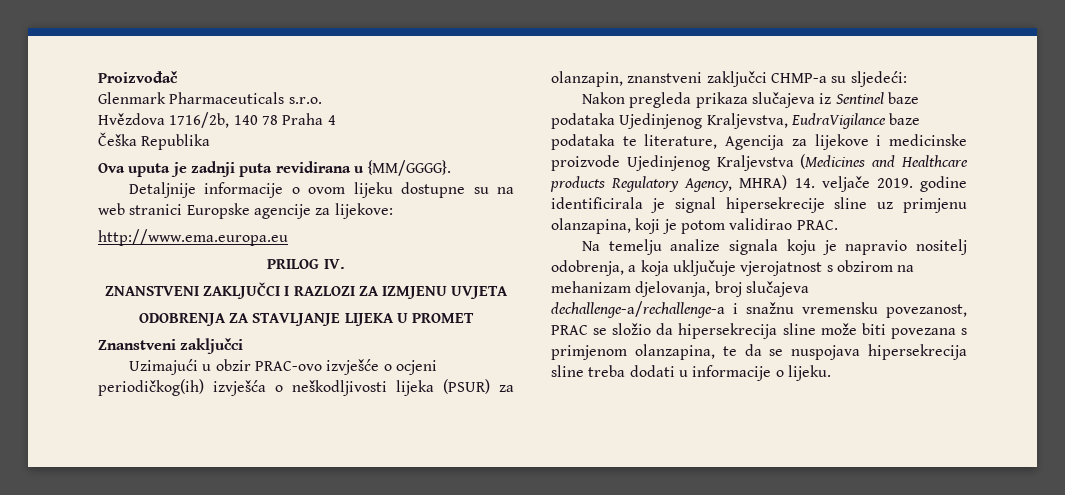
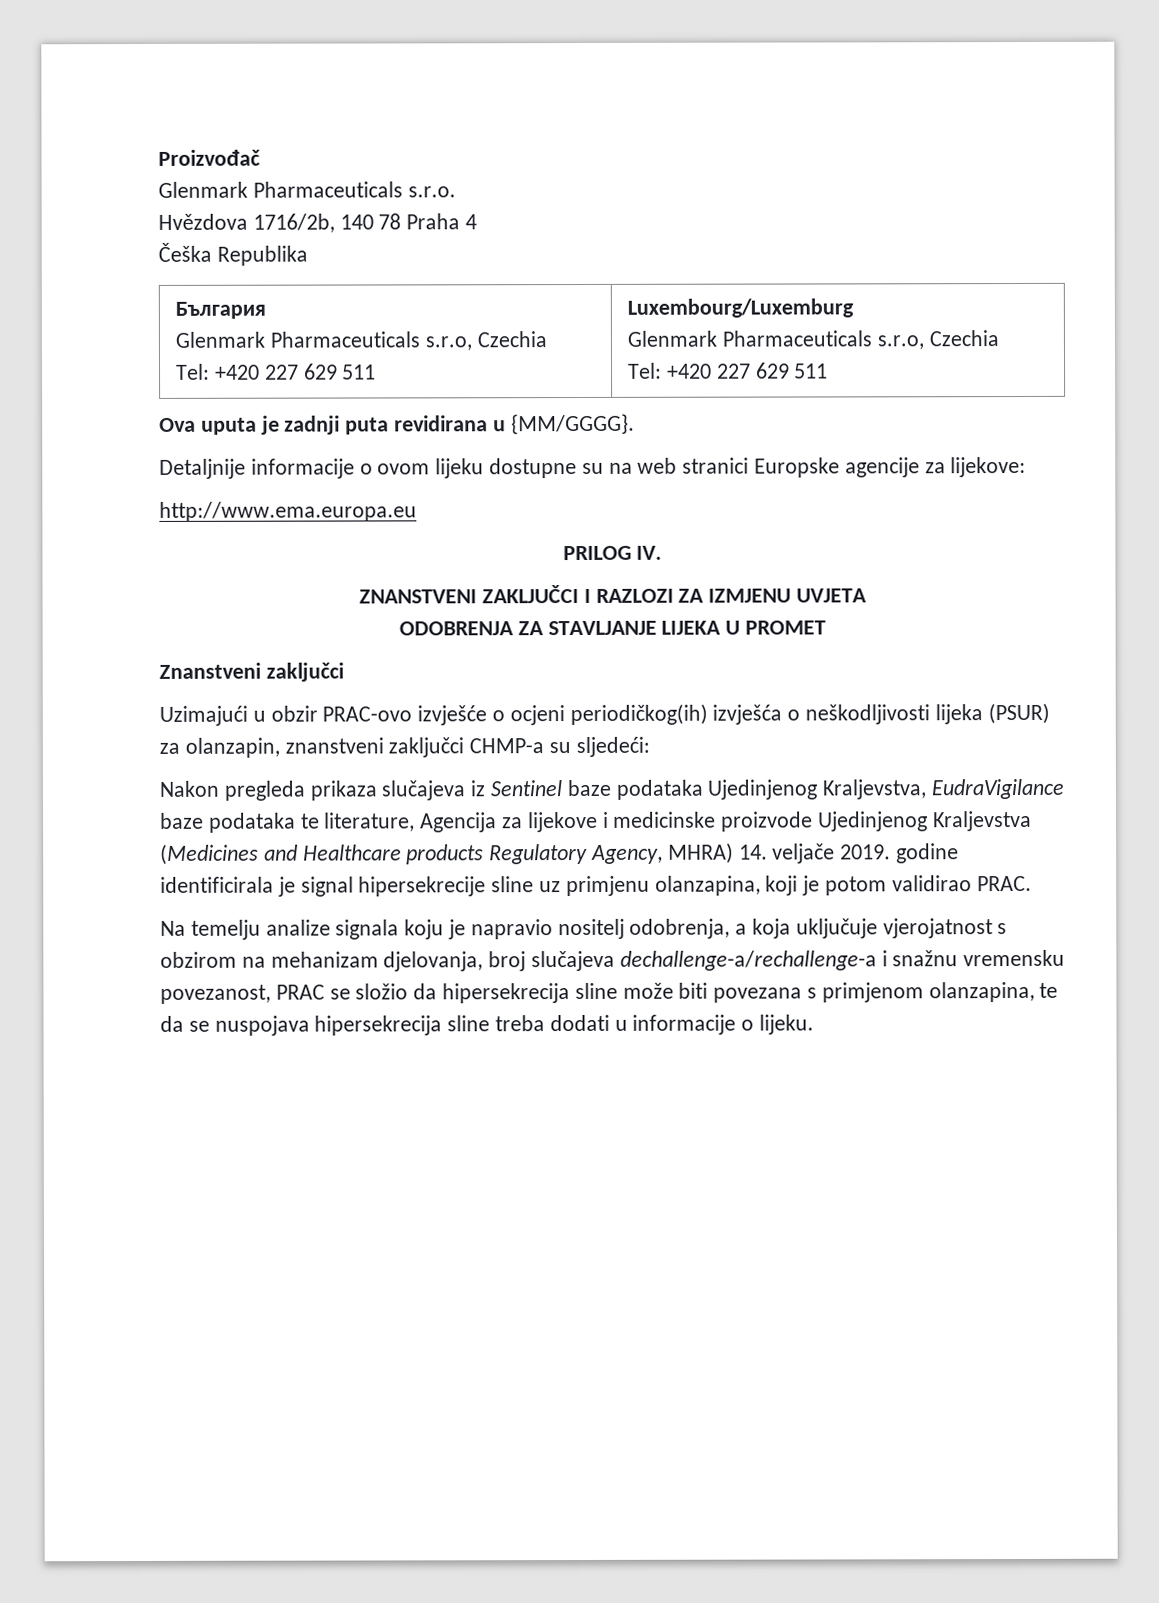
(211, 142) none -> [175,301,267,319] [175,331,547,351] [176,363,377,380] [627,298,855,318] [627,330,999,350] [628,362,829,379] // България // Glenmark Pharmaceuticals s.r.o, Czechia // Tel: +420 227 629 511 | Luxembourg/Luxemburg // Glenmark Pharmaceuticals s.r.o, Czechia // Tel: +420 227 629 511

